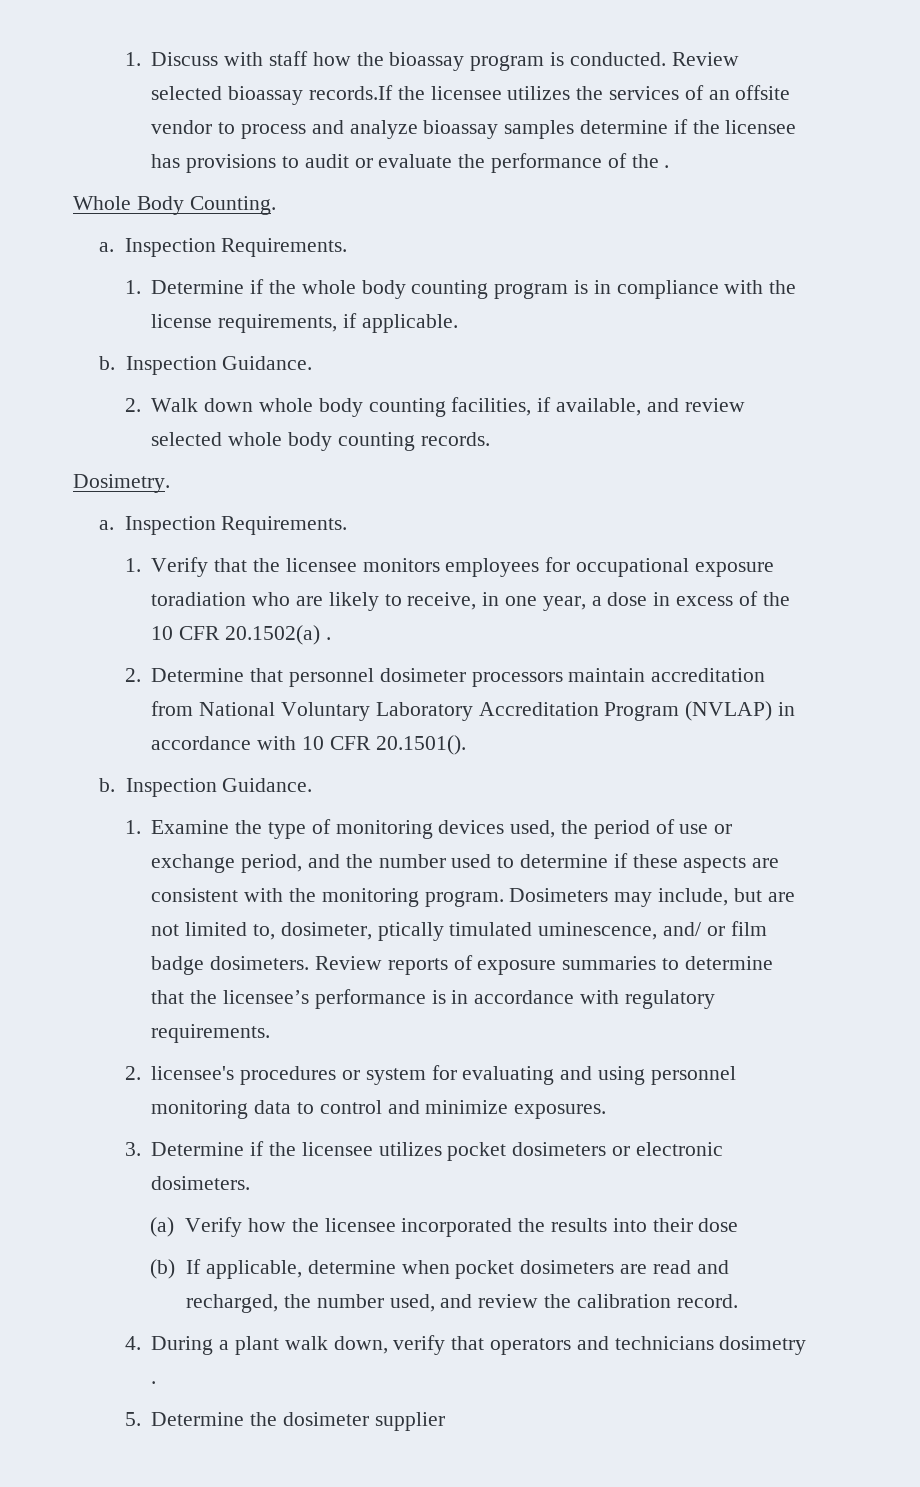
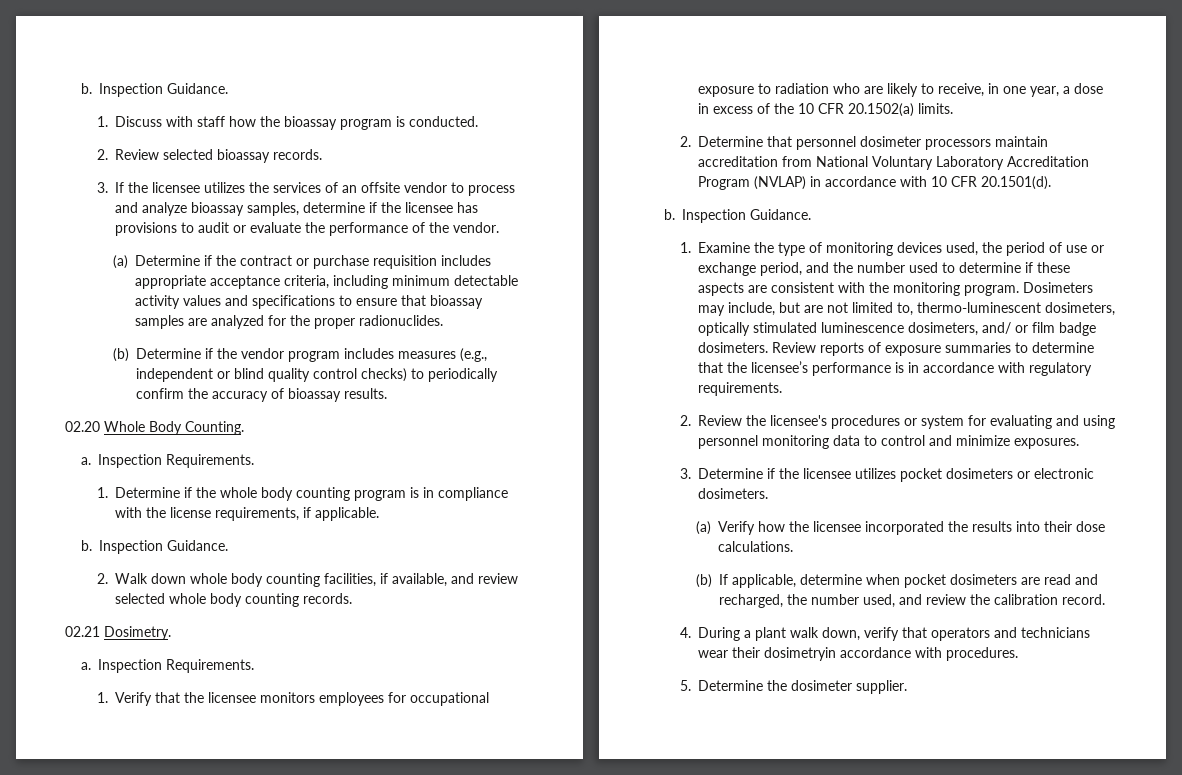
(124, 59) none -> [80,83,228,97] b. Inspection Guidance. //
(666, 59) none -> [96,149,108,160] // 2.
[308,85,393,100] records.If -> [272,149,322,160] [96,182,124,193] records. // 3. If
[504,120,575,139] samples -> [246,202,299,216] samples,
[664,165,670,168] . // -> [452,222,499,233] [112,255,491,269] [134,275,518,289] [134,295,483,309] [134,315,443,329] [112,348,487,362] [135,368,498,382] [135,388,387,402] [65,421,100,432] vendor. // (a) Determine if the contract or purchase requisition includes appropriate acceptance criteria, including minimum detectable activity values and specifications to ensure that bioassay samples are analyzed for the proper radionuclides. // (b) Determine if the vendor program includes measures (e.g., independent or blind quality control checks) to periodically confirm the accuracy of bioassay results. // 02.20
(490, 439) none -> [65,626,100,637] 02.21
[151,592,247,606] toradiation -> [757,83,829,94] to radiation
[325,637,331,640] . -> [917,103,953,114] limits.
[375,735,466,755] 20.1501(). -> [980,176,1051,190] 20.1501(d).
[280,922,658,941] dosimeter, ptically timulated uminescence, -> [916,302,1115,316] [697,322,978,336] thermo-luminescent dosimeters, optically stimulated luminescence dosimeters,
(141, 1073) none -> [697,415,766,426] Review the
(739, 1225) none -> [717,541,793,552] calculations.
[719,1336,807,1355] [151,1381,157,1384] dosimetry . -> [697,647,1018,661] wear their dosimetryin accordance with procedures.
[374,1412,445,1431] supplier -> [855,680,907,694] supplier.

